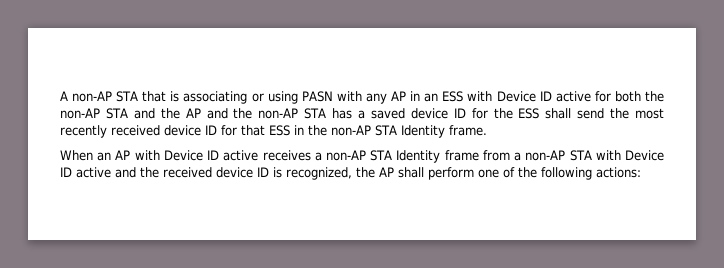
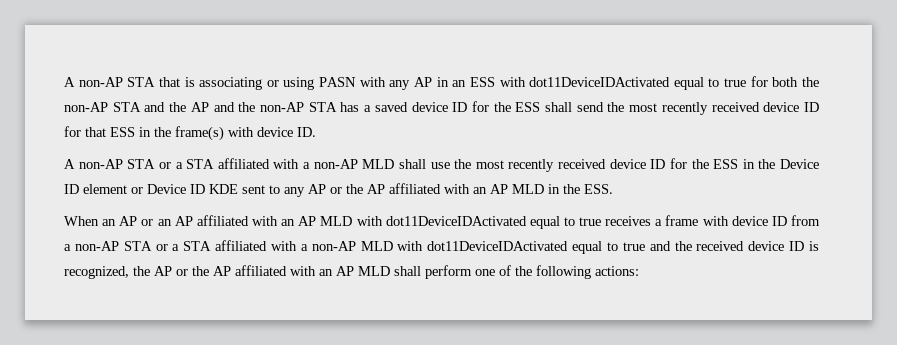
[496,91,591,102] Device ID active -> [529,77,747,90] dot11DeviceIDActivated equal to true
[331,125,487,138] [60,150,664,163] [60,167,111,178] non-AP STA Identity frame. // When an AP with Device ID active receives a non-AP STA Identity frame from a non-AP STA with Device ID active -> [175,126,316,141] [64,158,819,172] [64,183,613,197] [64,215,820,229] [64,240,645,254] frame(s) with device ID. // A non-AP STA or a STA affiliated with a non-AP MLD shall use the most recently received device ID for the ESS in the Device ID element or Device ID KDE sent to any AP or the AP affiliated with an AP MLD in the ESS. // When an AP or an AP affiliated with an AP MLD with dot11DeviceIDActivated equal to true receives a frame with device ID from a non-AP STA or a STA affiliated with a non-AP MLD with dot11DeviceIDActivated equal to true
(394, 172) none -> [176,265,390,276] or the AP affiliated with an AP MLD

